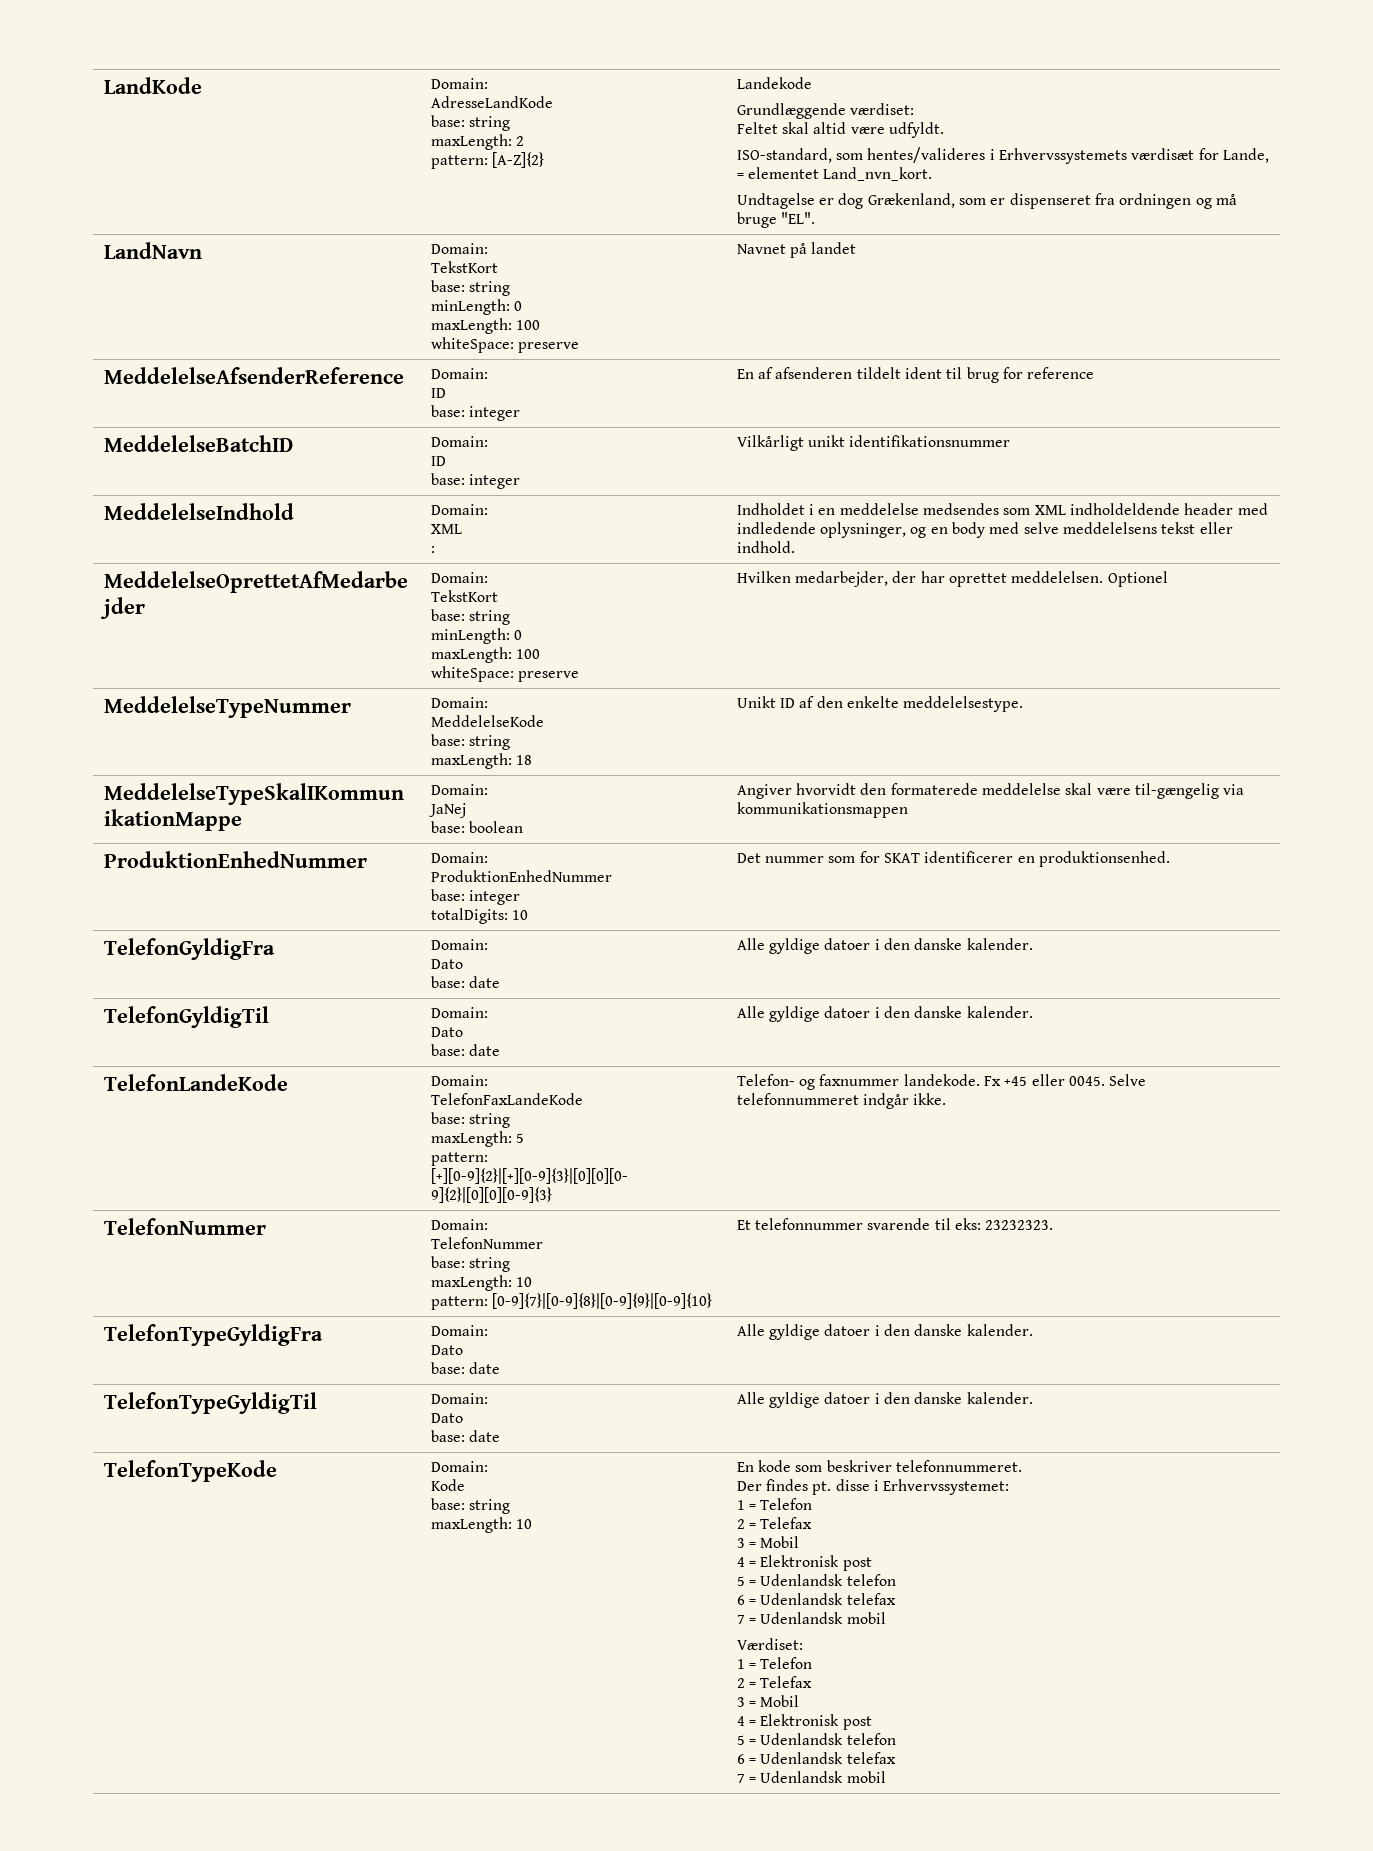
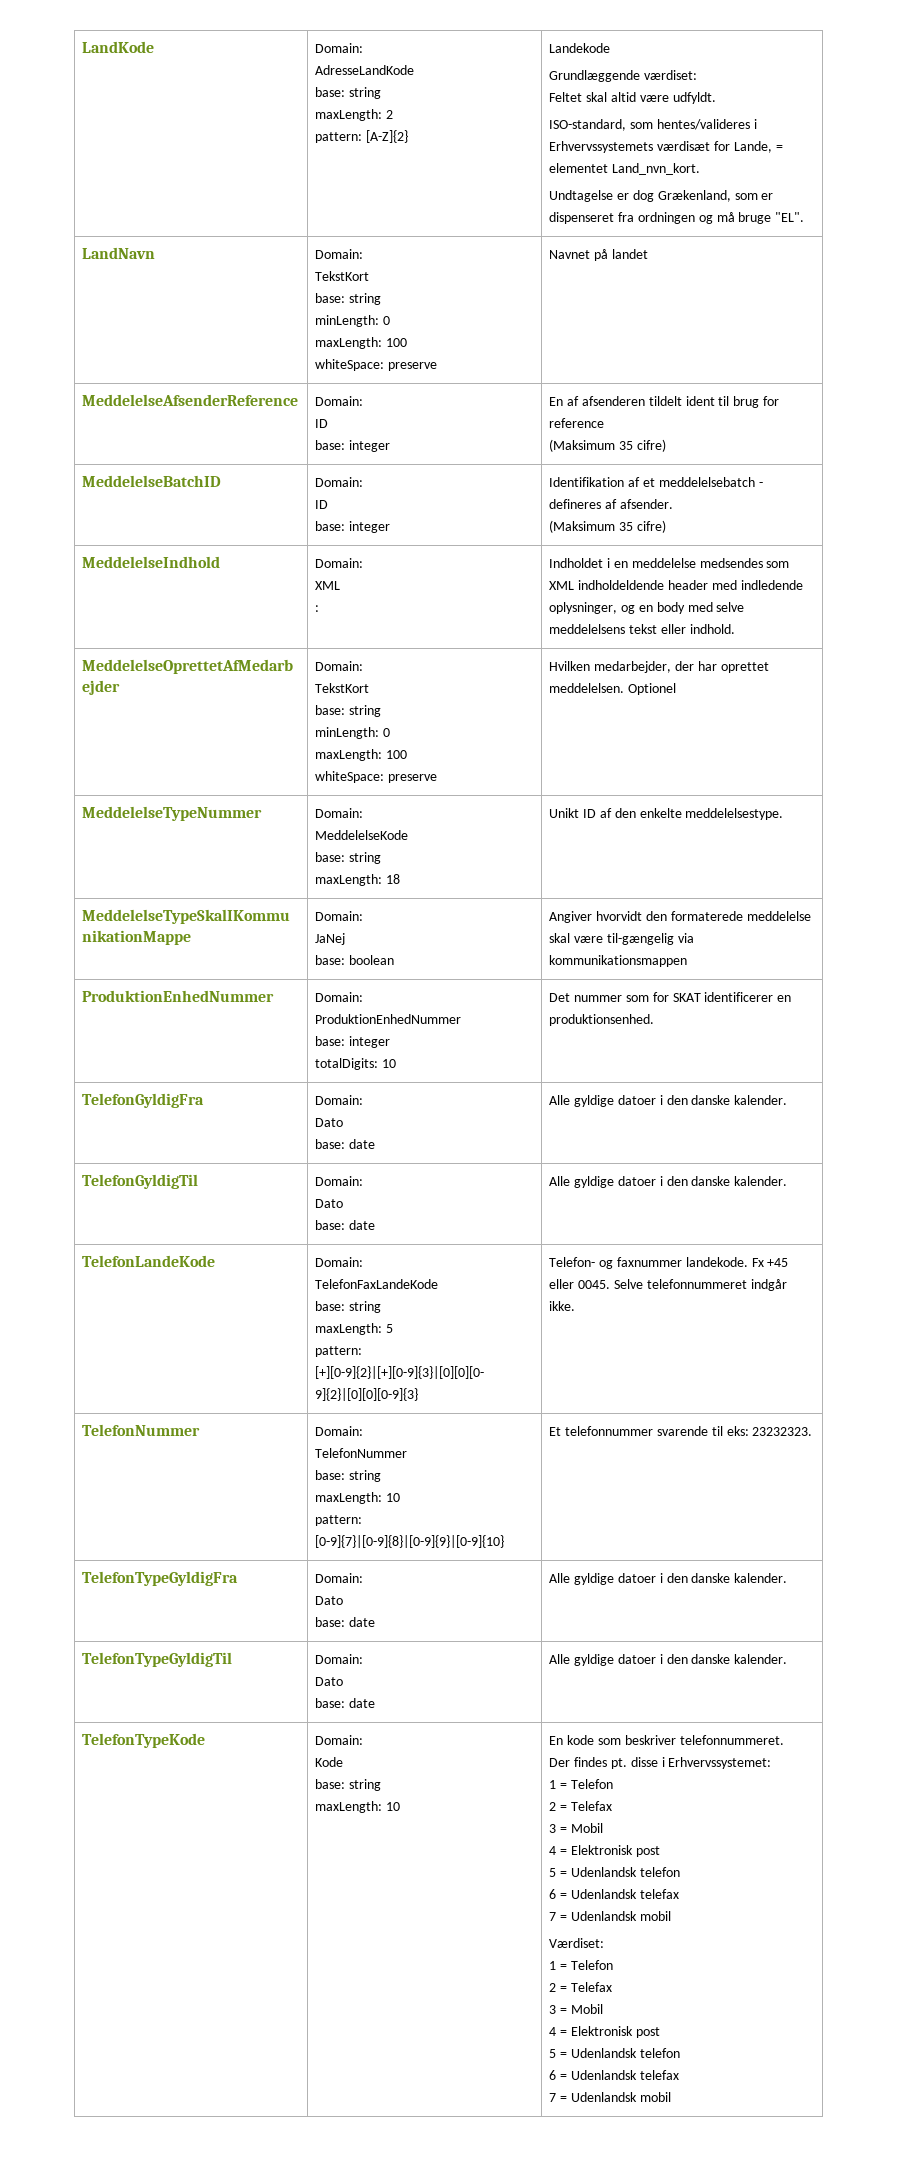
(1095, 373) none -> [549,439,667,452] // (Maksimum 35 cifre)
[736,435,1011,451] Vilkårligt unikt identifikationsnummer -> [549,477,763,487] [549,499,674,509] [549,520,667,533] Identifikation af et meddelelsebatch - defineres af afsender. // (Maksimum 35 cifre)

